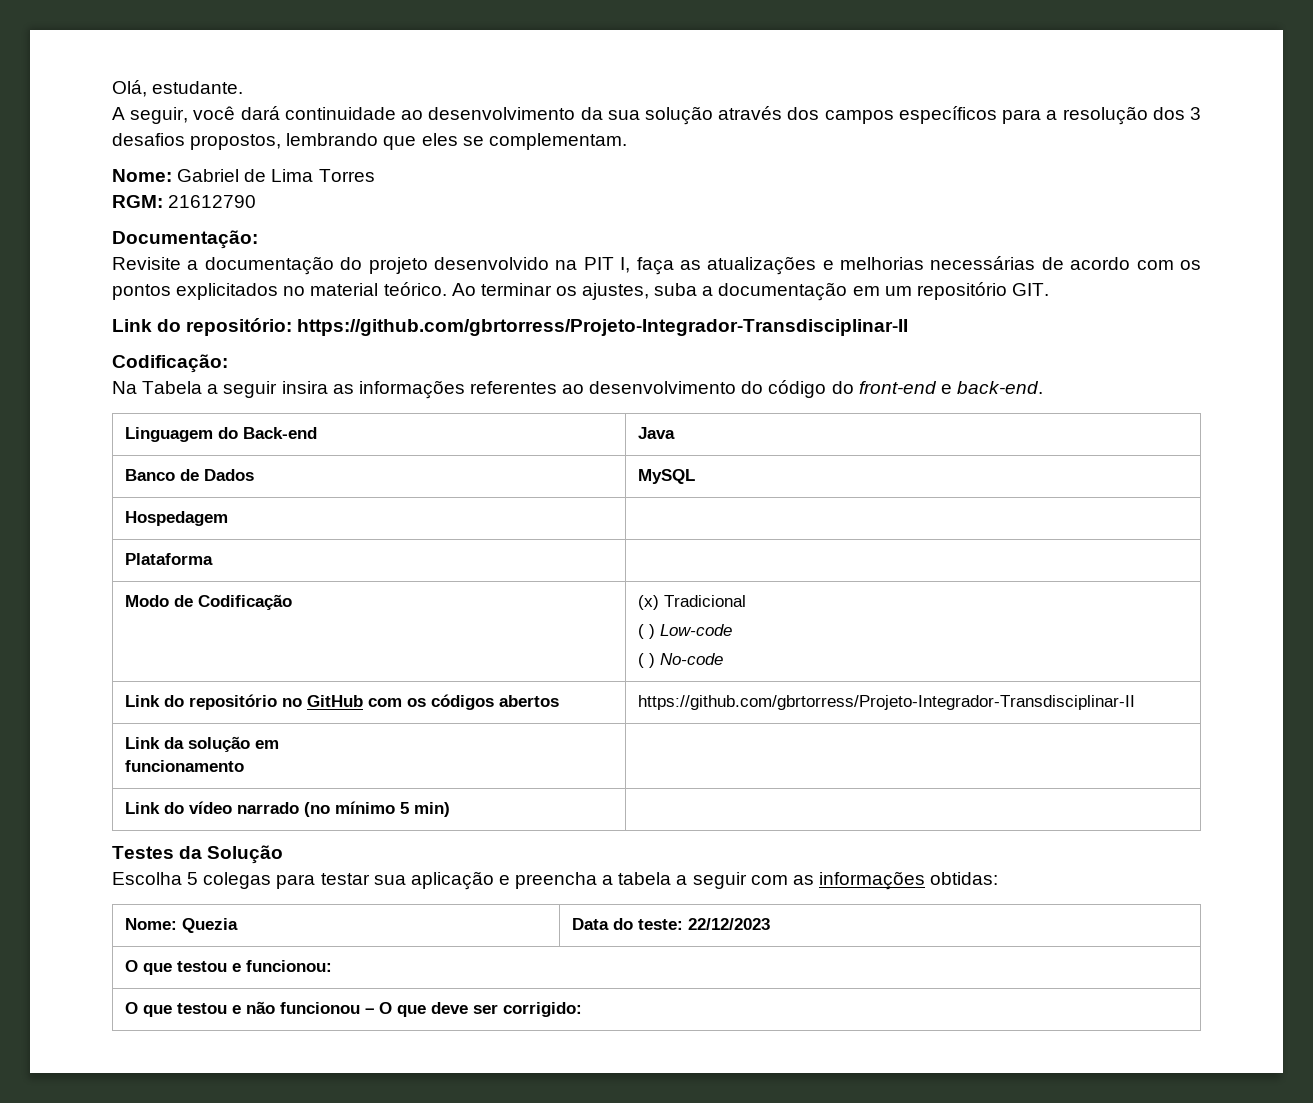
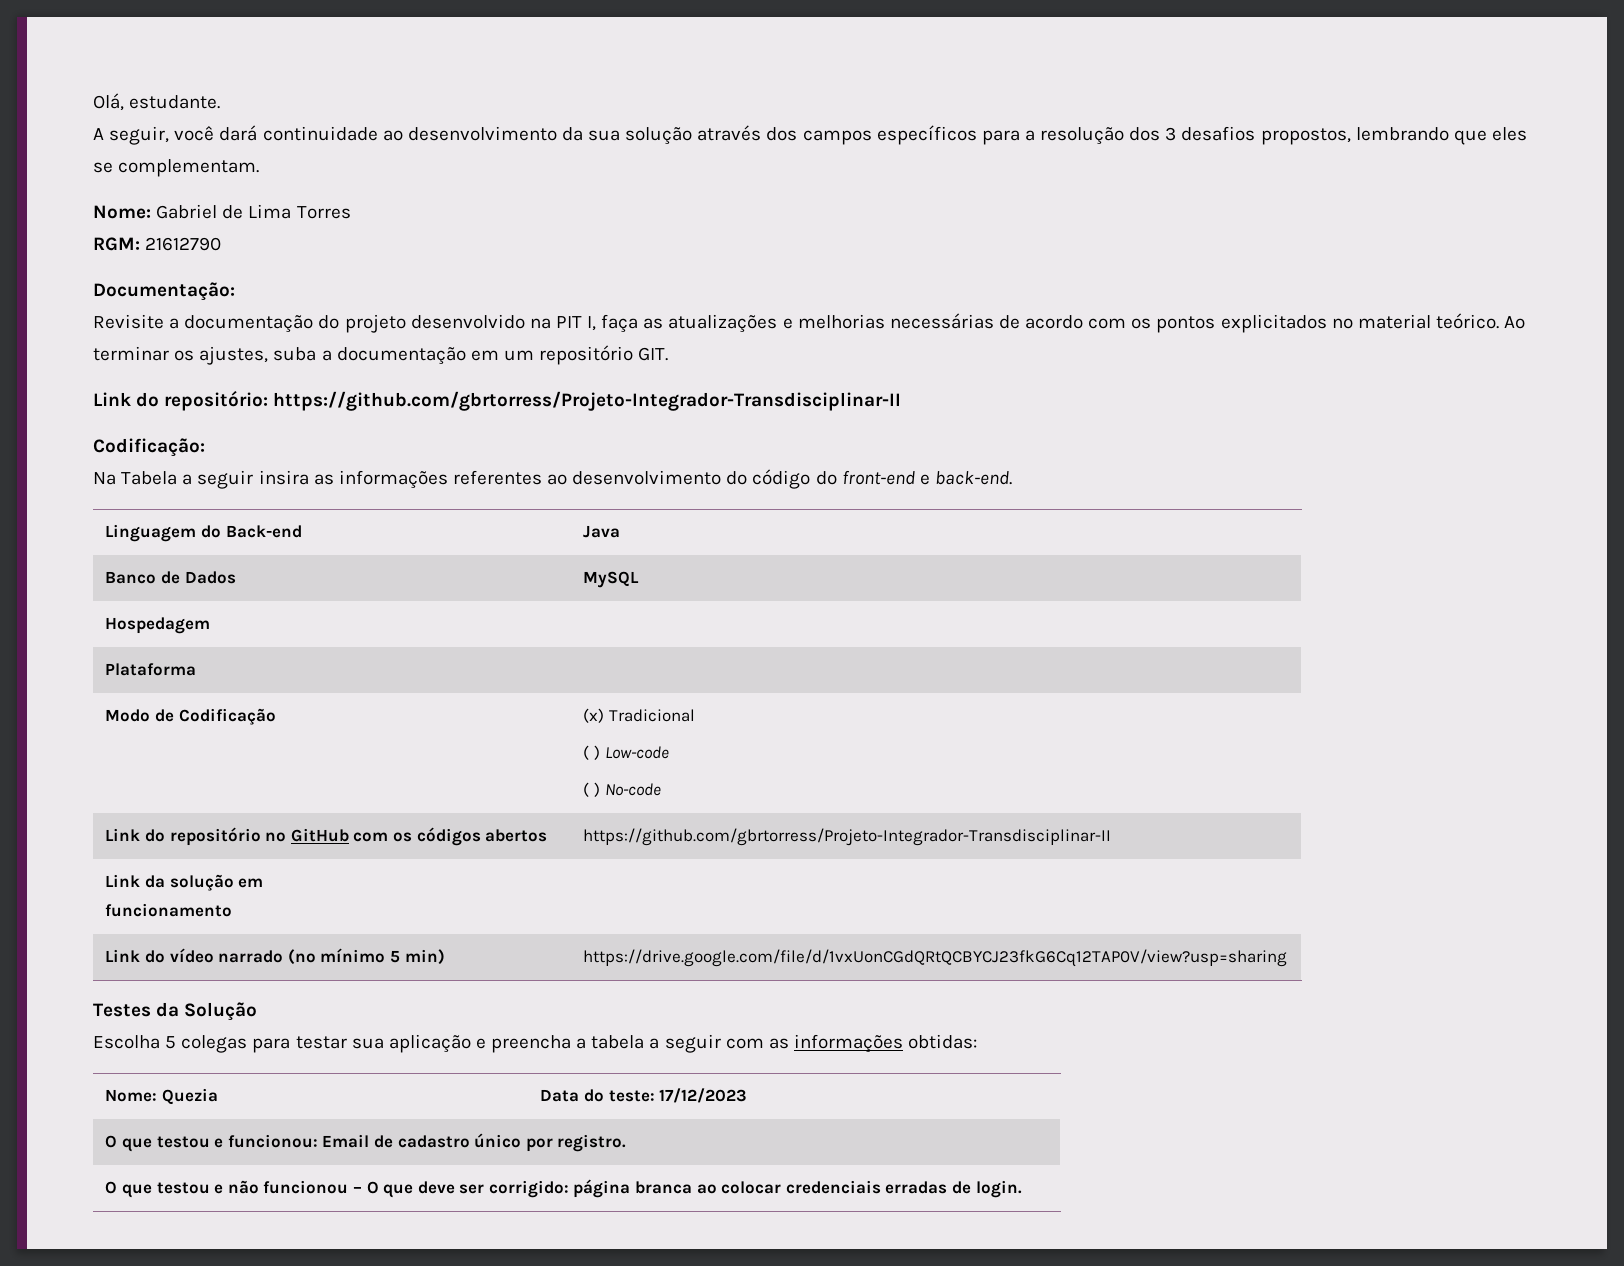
(450, 809) none -> [583,949,1288,967] https://drive.google.com/file/d/1vxUonCGdQRtQCBYCJ23fkG6Cq12TAP0V/view?usp=sharing
[687,918,770,930] 22/12/2023 -> [659,1088,748,1103] 17/12/2023
(332, 966) none -> [322,1133,627,1152] Email de cadastro único por registro.
(582, 1009) none -> [573,1179,1022,1198] página branca ao colocar credenciais erradas de login.

